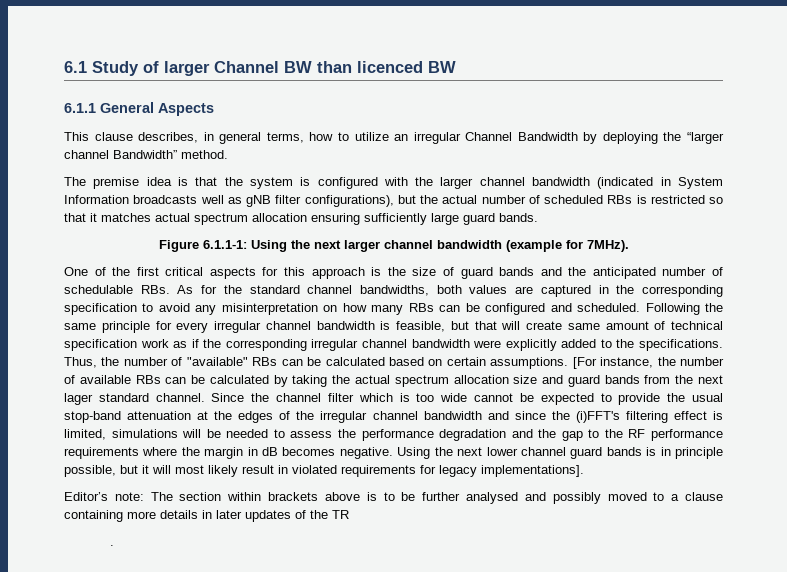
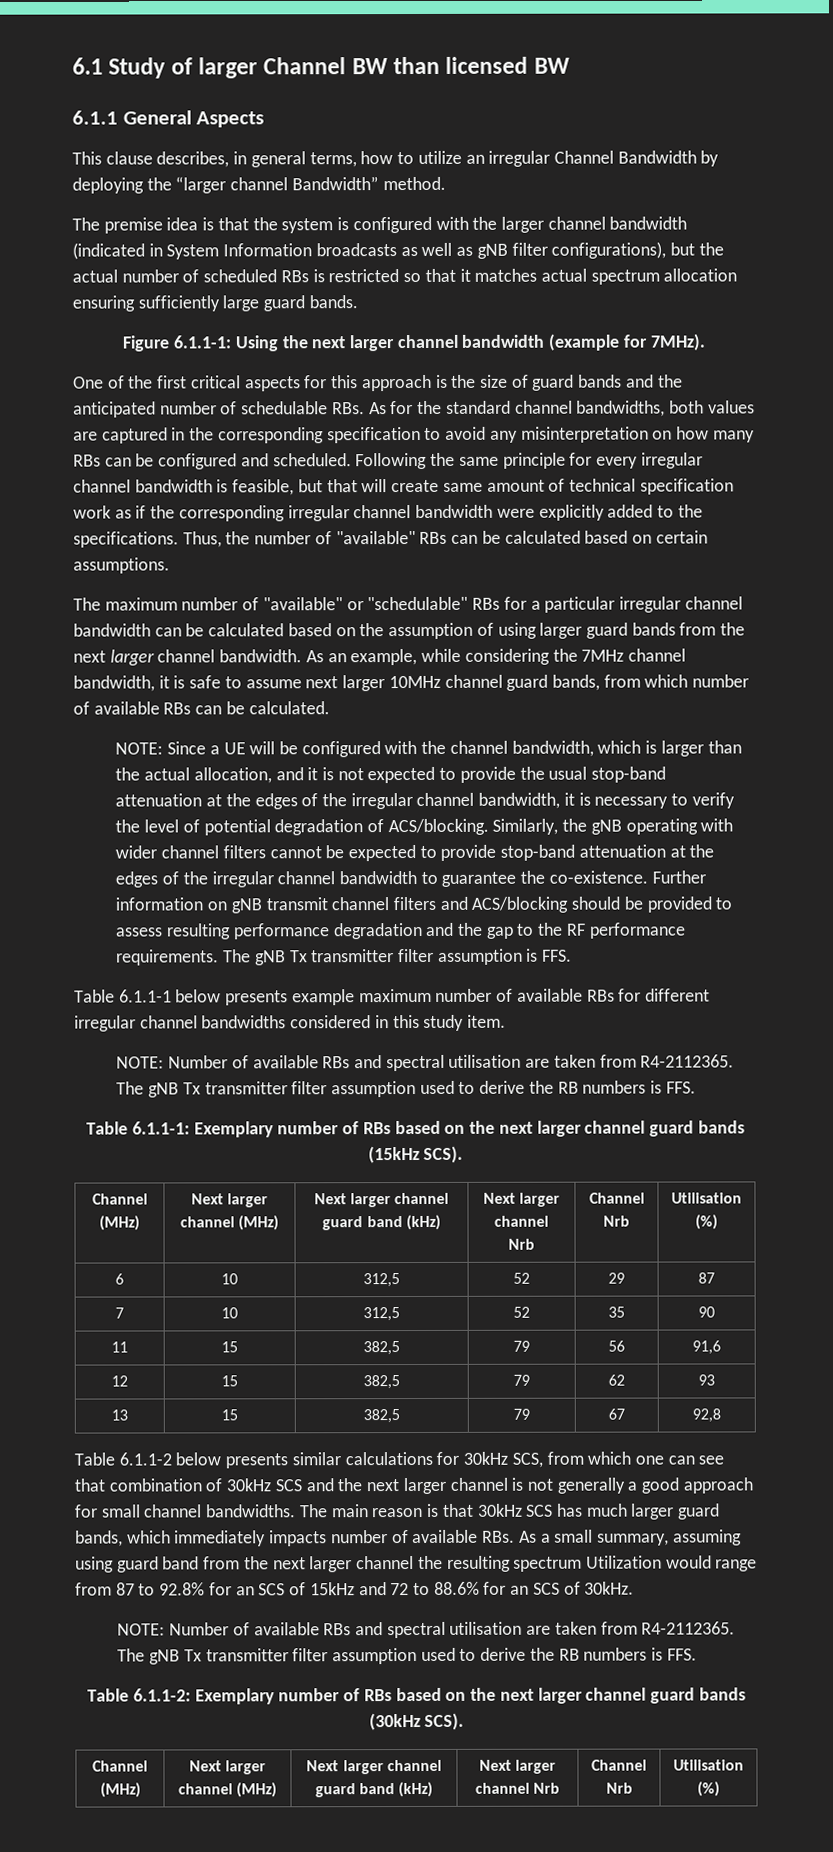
[357,61,423,73] licenced -> [445,56,529,74] licensed
(198, 199) none -> [400,246,418,257] as
[572,357,676,369] [For instance, the -> [73,596,743,613] [73,622,746,640] [73,648,686,666] [73,674,689,692] // The maximum number of "available" or "schedulable" RBs for a particular irregular channel bandwidth can be calculated based on the assumption of using larger guard bands from the next larger channel bandwidth. As an example, while considering the 7MHz channel bandwidth, it is safe to assume next larger 10MHz channel guard bands, from which
[209,375,724,387] [64,393,534,405] calculated by taking the actual spectrum allocation size and guard bands from the next lager standard channel. Since the channel filter which is too wide cannot be -> [248,701,330,715] [115,740,742,758] [115,767,364,784] calculated. // NOTE: Since a UE will be configured with the channel bandwidth, which is larger than the actual allocation, and it is not
[423,411,723,423] [64,429,269,440] bandwidth and since the (i)FFT's filtering effect is limited, simulations will be needed -> [478,792,735,809] [115,818,734,836] [115,844,715,862] [115,870,706,888] [115,896,712,914] bandwidth, it is necessary to verify the level of potential degradation of ACS/blocking. Similarly, the gNB operating with wider channel filters cannot be expected to provide stop-band attenuation at the edges of the irregular channel bandwidth to guarantee the co-existence. Further information on gNB transmit channel filters and ACS/blocking should be provided
[337,429,356,438] the -> [166,923,232,940] resulting
[64,447,723,459] [64,465,584,477] [64,492,724,504] [64,510,349,522] [109,545,114,546] requirements where the margin in dB becomes negative. Using the next lower channel guard bands is in principle possible, but it will most likely result in violated requirements for legacy implementations]. // Editor’s note: The section within brackets above is to be further analysed and possibly moved to a clause containing more details in later updates of the TR // . -> [116,948,573,966] [74,988,710,1006] [74,1014,507,1032] [116,1054,735,1072] [116,1080,696,1098] [86,1120,745,1138] [367,1145,464,1164] [91,1193,148,1205] [99,1215,140,1231] [190,1193,269,1208] [179,1215,280,1231] [313,1192,450,1208] [322,1214,441,1231] [482,1192,561,1207] [494,1215,549,1227] [508,1238,535,1250] [588,1192,645,1204] [603,1215,630,1227] [671,1192,742,1204] [695,1214,718,1230] [115,1273,124,1285] [221,1273,238,1285] [363,1273,400,1288] [513,1272,530,1284] [608,1272,625,1284] [698,1272,715,1284] [115,1307,124,1319] [221,1307,238,1319] [363,1307,400,1322] [513,1306,530,1318] [608,1306,625,1318] [698,1306,715,1318] [111,1341,128,1353] [221,1341,238,1353] [363,1341,400,1356] [513,1340,530,1352] [608,1340,625,1352] [692,1340,721,1355] [111,1375,128,1387] [221,1375,238,1387] [363,1375,400,1390] [513,1374,530,1386] [608,1374,625,1386] [698,1374,715,1386] [111,1409,128,1421] [221,1409,238,1421] [363,1409,400,1424] [513,1408,530,1420] [608,1408,625,1420] [692,1408,721,1423] [74,1451,725,1469] [74,1477,753,1495] [75,1503,721,1520] [75,1529,742,1547] [75,1555,758,1573] [75,1581,635,1596] [117,1621,736,1639] [117,1647,697,1665] [87,1687,746,1705] [368,1712,465,1731] [92,1760,148,1772] [99,1782,141,1798] [188,1760,267,1775] [177,1782,278,1798] [306,1759,442,1775] [314,1781,434,1798] [478,1759,557,1774] [474,1782,561,1794] [591,1759,647,1771] [605,1782,633,1794] [673,1759,744,1771] [697,1781,720,1797] requirements. The gNB Tx transmitter filter assumption is FFS. // Table 6.1.1-1 below presents example maximum number of available RBs for different irregular channel bandwidths considered in this study item. // NOTE: Number of available RBs and spectral utilisation are taken from R4-2112365. The gNB Tx transmitter filter assumption used to derive the RB numbers is FFS. // Table 6.1.1-1: Exemplary number of RBs based on the next larger channel guard bands (15kHz SCS). // Channel (MHz) | Next larger channel (MHz) | Next larger channel guard band (kHz) | Next larger channel // Nrb | Channel Nrb | Utilisation (%) // 6 | 10 | 312,5 | 52 | 29 | 87 // 7 | 10 | 312,5 | 52 | 35 | 90 // 11 | 15 | 382,5 | 79 | 56 | 91,6 // 12 | 15 | 382,5 | 79 | 62 | 93 // 13 | 15 | 382,5 | 79 | 67 | 92,8 // Table 6.1.1-2 below presents similar calculations for 30kHz SCS, from which one can see that combination of 30kHz SCS and the next larger channel is not generally a good approach for small channel bandwidths. The main reason is that 30kHz SCS has much larger guard bands, which immediately impacts number of available RBs. As a small summary, assuming using guard band from the next larger channel the resulting spectrum Utilization would range from 87 to 92.8% for an SCS of 15kHz and 72 to 88.6% for an SCS of 30kHz. // NOTE: Number of available RBs and spectral utilisation are taken from R4-2112365. The gNB Tx transmitter filter assumption used to derive the RB numbers is FFS. // Table 6.1.1-2: Exemplary number of RBs based on the next larger channel guard bands (30kHz SCS). // Channel (MHz) | Next larger channel (MHz) | Next larger channel guard band (kHz) | Next larger channel Nrb | Channel Nrb | Utilisation (%)

